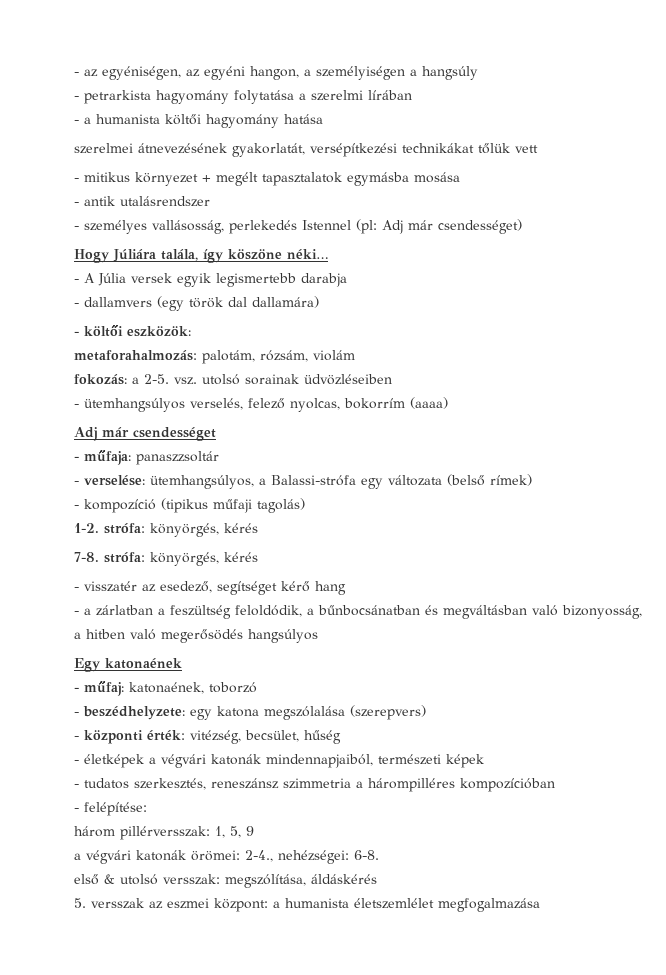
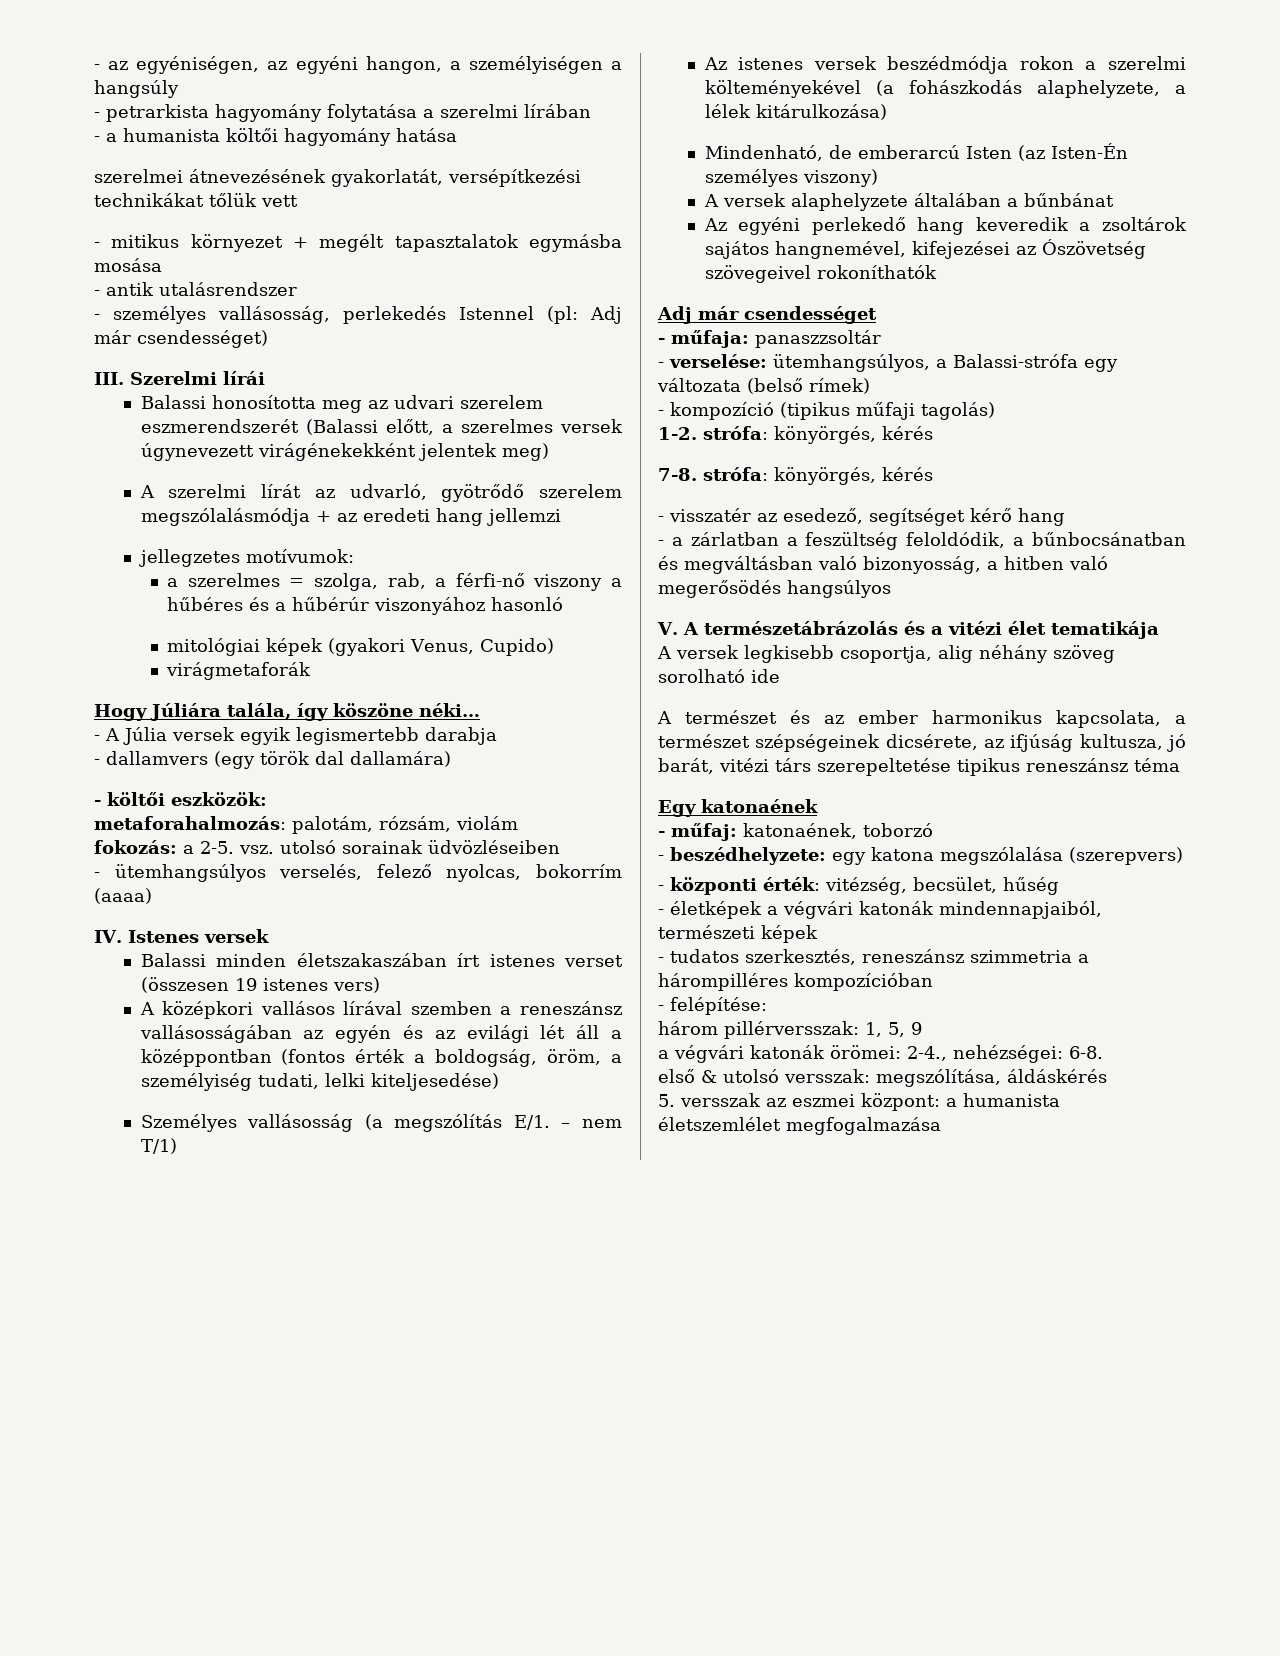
(522, 226) none -> [94,371,265,385] [140,395,543,413] [140,419,623,435] [140,443,549,461] [139,484,622,502] [140,508,561,526] [138,549,354,567] [167,573,623,591] [167,597,564,615] [167,638,555,656] [166,662,312,680] // III. Szerelmi lírái // Balassi honosította meg az udvari szerelem eszmerendszerét (Balassi előtt, a szerelmes versek úgynevezett virágénekekként jelentek meg) // A szerelmi lírát az udvarló, gyötrődő szerelem megszólalásmódja + az eredeti hang jellemzi // jellegzetes motívumok: // a szerelmes = szolga, rab, a férfi-nő viszony a hűbéres és a hűbérúr viszonyához hasonló // mitológiai képek (gyakori Venus, Cupido) // virágmetaforák
(448, 403) none -> [94,929,269,943] [140,953,623,967] [140,977,380,993] [139,1001,622,1019] [139,1025,622,1043] [140,1049,622,1067] [140,1073,499,1091] [140,1114,622,1132] [140,1138,177,1154] [703,56,1186,74] [704,80,1186,98] [704,104,887,120] [704,143,1128,161] [704,169,878,187] [703,193,1114,211] [703,217,1187,235] [704,239,1146,259] [704,265,937,283] // IV. Istenes versek // Balassi minden életszakaszában írt istenes verset (összesen 19 istenes vers) // A középkori vallásos lírával szemben a reneszánsz vallásosságában az egyén és az evilági lét áll a középpontban (fontos érték a boldogság, öröm, a személyiség tudati, lelki kiteljesedése) // Személyes vallásosság (a megszólítás E/1. – nem T/1) // Az istenes versek beszédmódja rokon a szerelmi költeményekével (a fohászkodás alaphelyzete, a lélek kitárulkozása) // Mindenható, de emberarcú Isten (az Isten-Én személyes viszony) // A versek alaphelyzete általában a bűnbánat // Az egyéni perlekedő hang keveredik a zsoltárok sajátos hangnemével, kifejezései az Ószövetség szövegeivel rokoníthatók
(318, 636) none -> [657,621,1159,639] [657,645,1115,663] [658,669,780,683] [657,710,1186,728] [658,734,1186,752] [658,758,1180,776] // V. A természetábrázolás és a vitézi élet tematikája // A versek legkisebb csoportja, alig néhány szöveg sorolható ide // A természet és az ember harmonikus kapcsolata, a természet szépségeinek dicsérete, az ifjúság kultusza, jó barát, vitézi társ szerepeltetése tipikus reneszánsz téma

